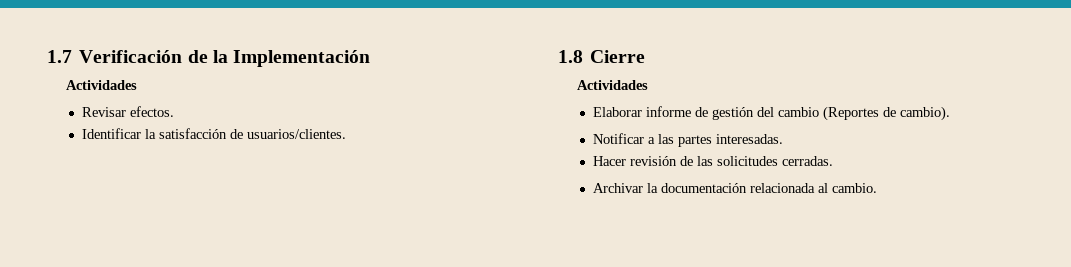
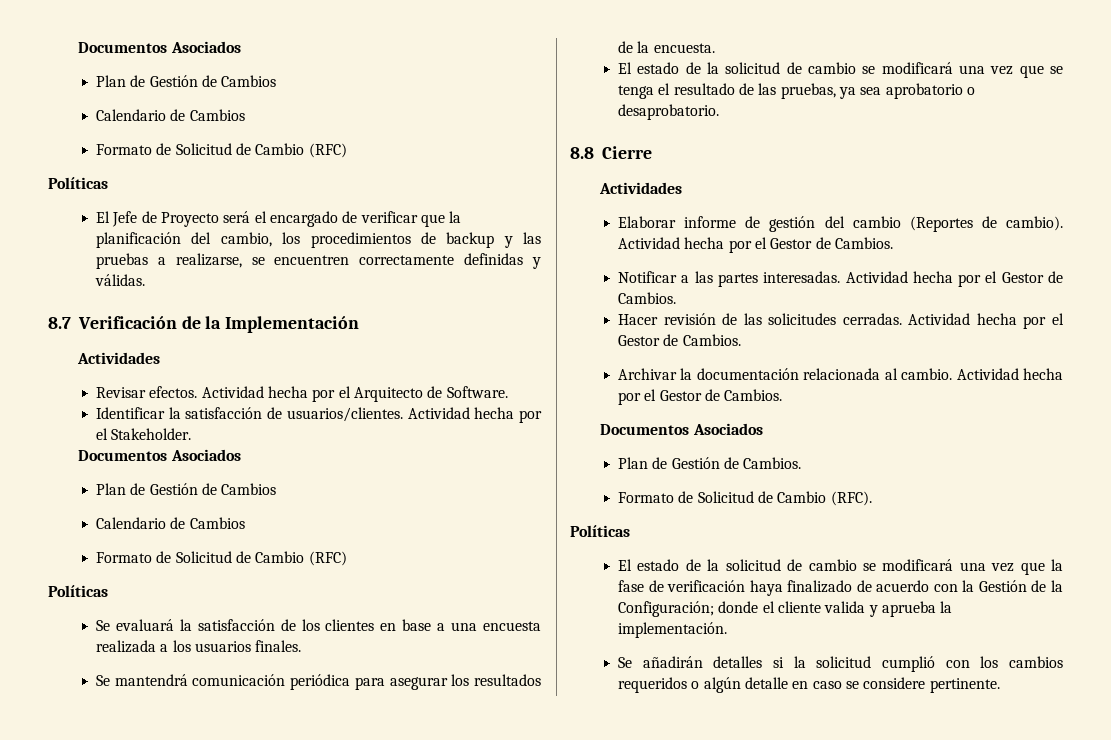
[47,50,72,63] 1.7 -> [78,41,241,53] [96,75,277,87] [96,109,245,121] [96,143,347,158] [48,177,108,189] [96,211,462,227] [96,232,541,248] [96,253,541,269] [95,274,146,286] [48,317,71,329] Documentos Asociados // Plan de Gestión de Cambios // Calendario de Cambios // Formato de Solicitud de Cambio (RFC) // Políticas // El Jefe de Proyecto será el encargado de verificar que la planificación del cambio, los procedimientos de backup y las pruebas a realizarse, se encuentren correctamente definidas y válidas. // 8.7
(174, 111) none -> [201,386,508,402] Actividad hecha por el Arquitecto de Software.
[558,50,583,63] // 1.8 -> [407,407,542,423] [96,428,192,440] [78,449,241,461] [96,483,277,495] [96,517,245,529] [96,551,347,566] [48,585,108,597] [96,619,541,631] [96,640,302,653] [96,674,542,690] [618,41,715,53] [618,62,1063,78] [618,83,975,99] [618,104,720,120] [570,147,594,159] Actividad hecha por el Stakeholder. // Documentos Asociados // Plan de Gestión de Cambios // Calendario de Cambios // Formato de Solicitud de Cambio (RFC) // Políticas // Se evaluará la satisfacción de los clientes en base a una encuesta realizada a los usuarios finales. // Se mantendrá comunicación periódica para asegurar los resultados de la encuesta. // El estado de la solicitud de cambio se modificará una vez que se tenga el resultado de las pruebas, ya sea aprobatorio o desaprobatorio. // 8.8
(950, 113) none -> [618,237,893,253] Actividad hecha por el Gestor de Cambios.
(783, 139) none -> [845,271,1063,287] [618,292,677,304] Actividad hecha por el Gestor de Cambios.
(833, 161) none -> [908,313,1064,329] [618,334,741,346] Actividad hecha por el Gestor de Cambios.
(877, 188) none -> [956,368,1063,380] [618,389,783,405] [600,423,763,435] [618,457,802,469] [618,491,872,506] [570,525,630,537] [618,559,1063,575] [618,580,1063,596] [618,601,953,617] [618,622,728,638] [618,656,1063,672] [618,677,1000,693] Actividad hecha por el Gestor de Cambios. // Documentos Asociados // Plan de Gestión de Cambios. // Formato de Solicitud de Cambio (RFC). // Políticas // El estado de la solicitud de cambio se modificará una vez que la fase de verificación haya finalizado de acuerdo con la Gestión de la Configuración; donde el cliente valida y aprueba la implementación. // Se añadirán detalles si la solicitud cumplió con los cambios requeridos o algún detalle en caso se considere pertinente.

